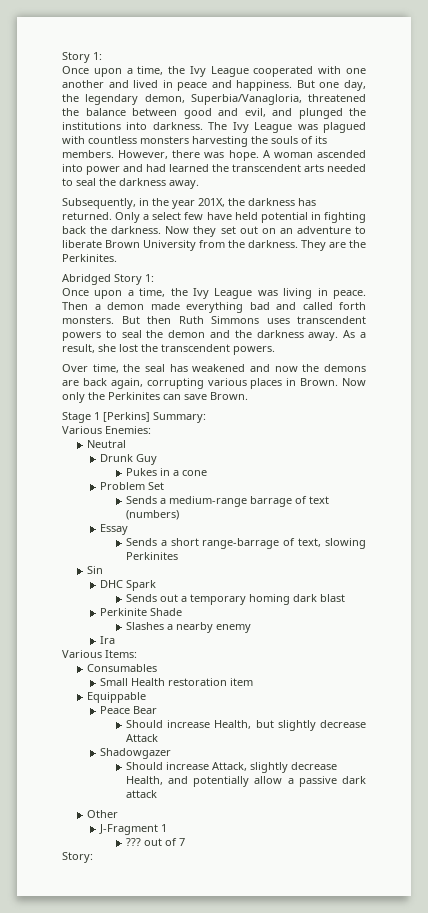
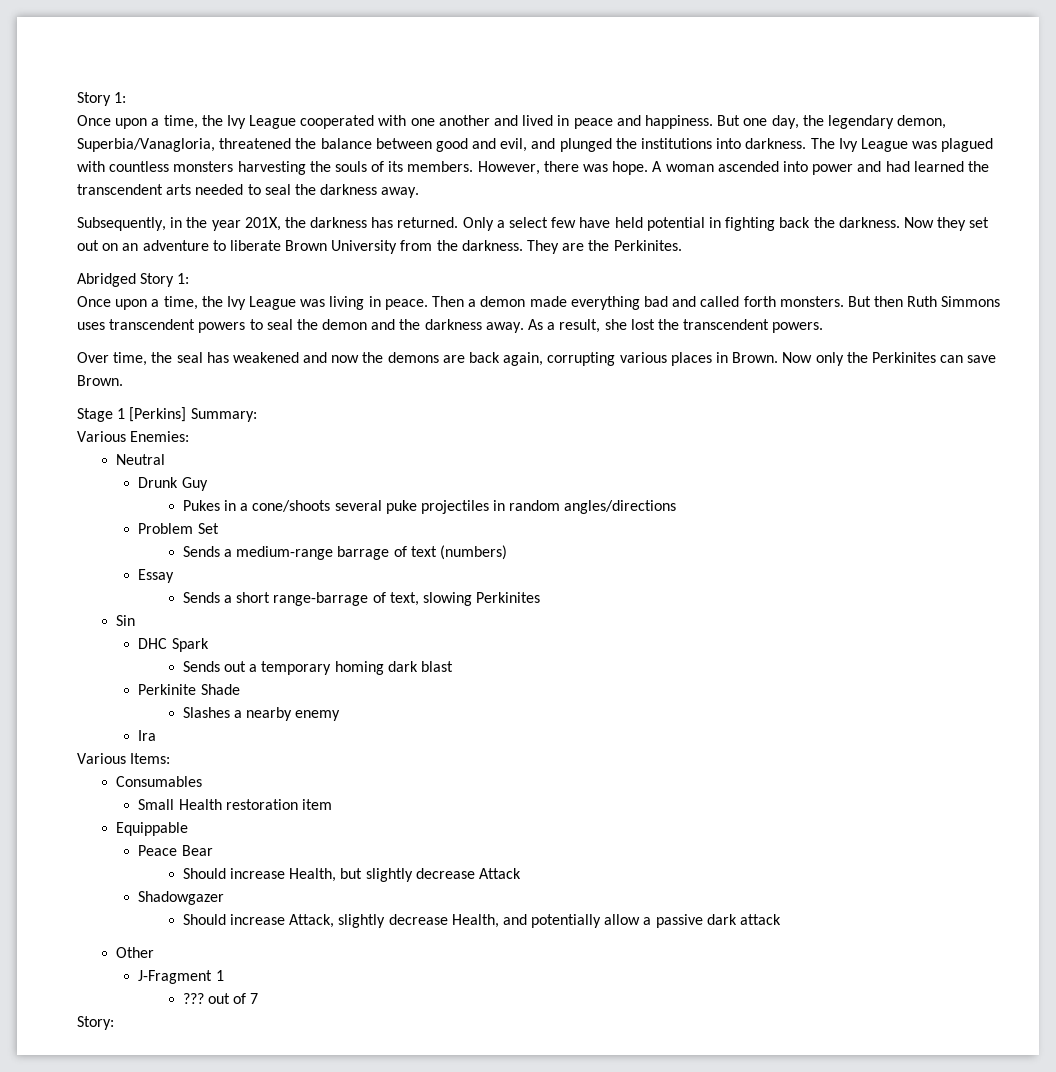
[181,470,207,476] cone -> [252,500,677,514] cone/shoots several puke projectiles in random angles/directions

